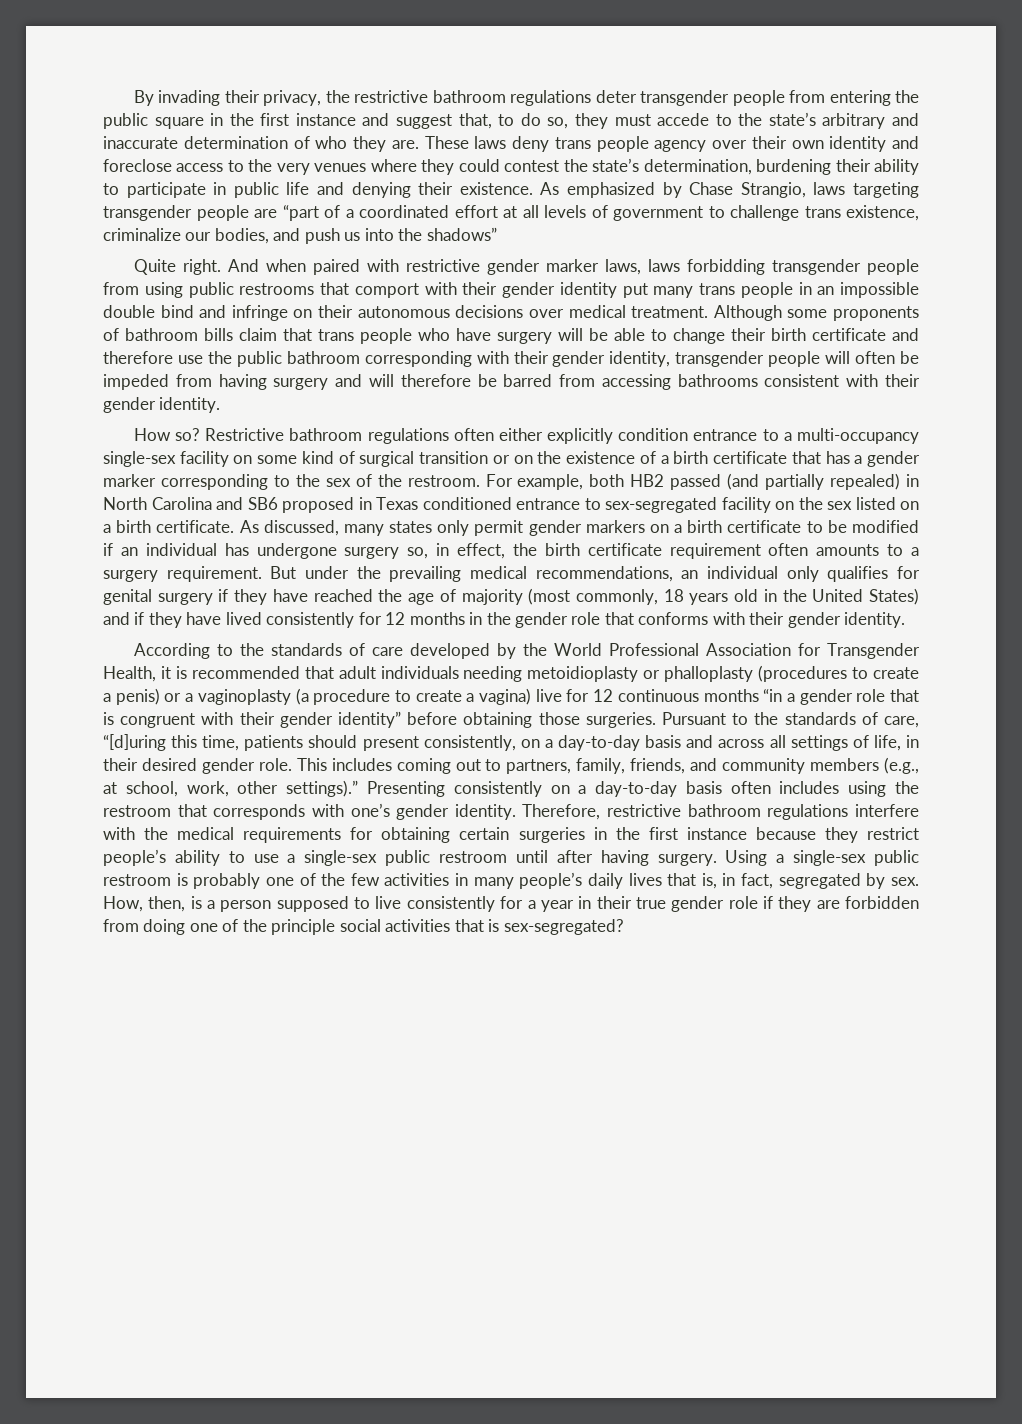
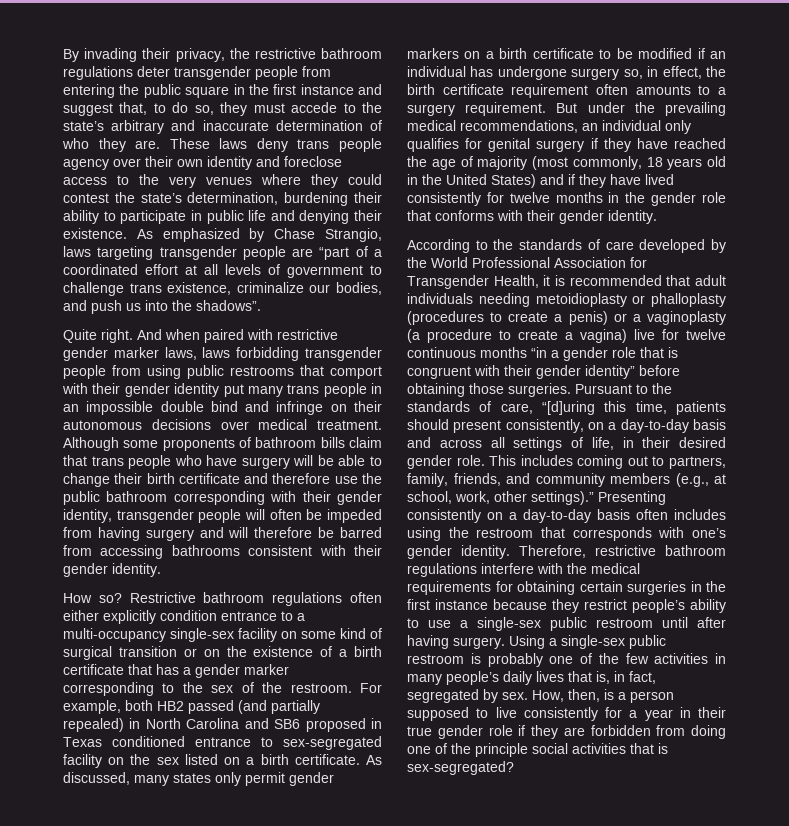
[426,227,497,241] shadows” -> [196,300,261,311] shadows”.
[385,612,406,625] 12 -> [509,192,550,203] twelve
[593,689,614,702] 12 -> [686,329,726,340] twelve

